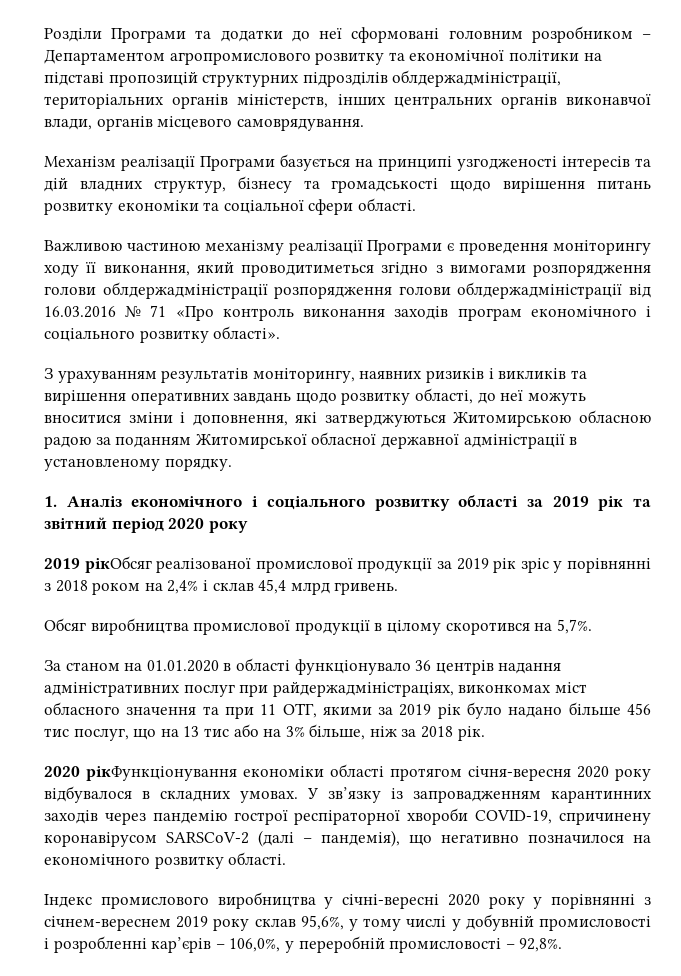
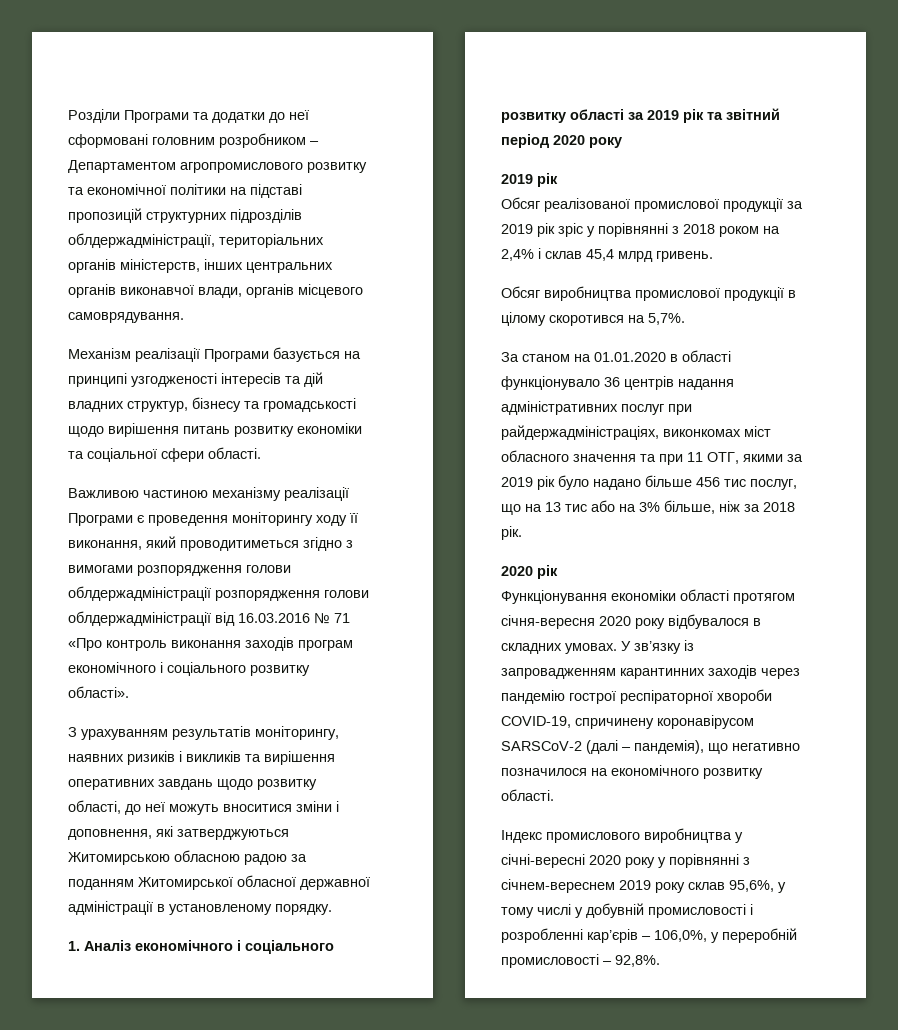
[84,556,152,573] рікОбсяг -> [537,173,558,187] [501,197,540,209] рік // Обсяг
[86,766,237,781] рікФункціонування -> [537,565,558,579] [501,590,607,604] рік // Функціонування

